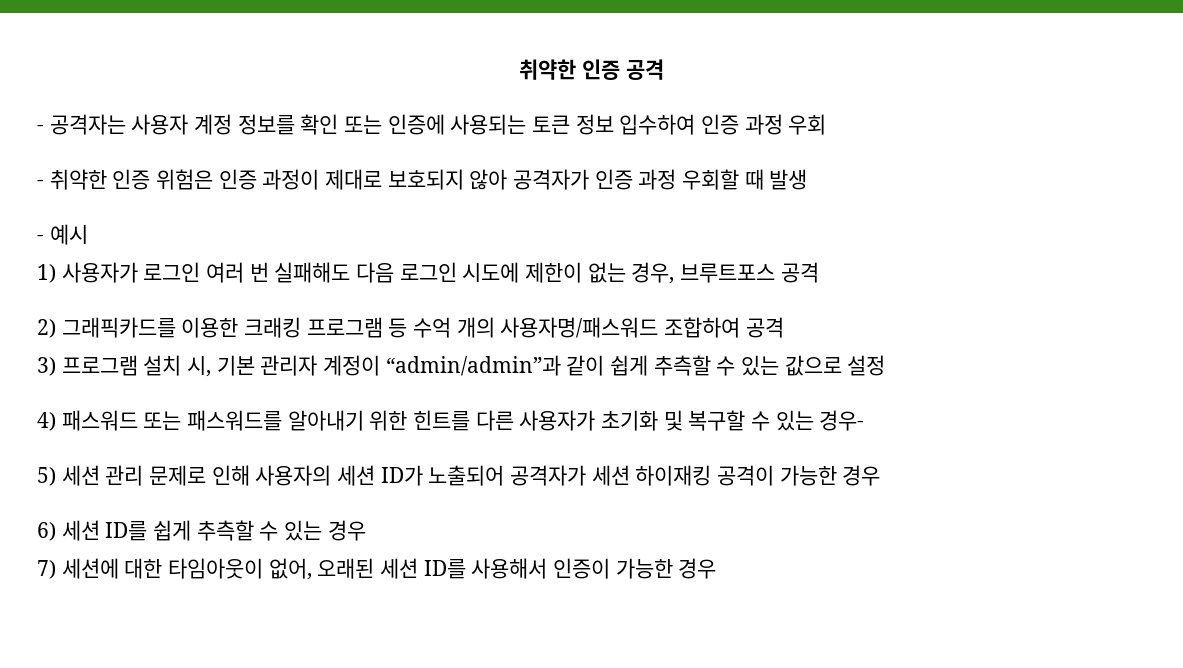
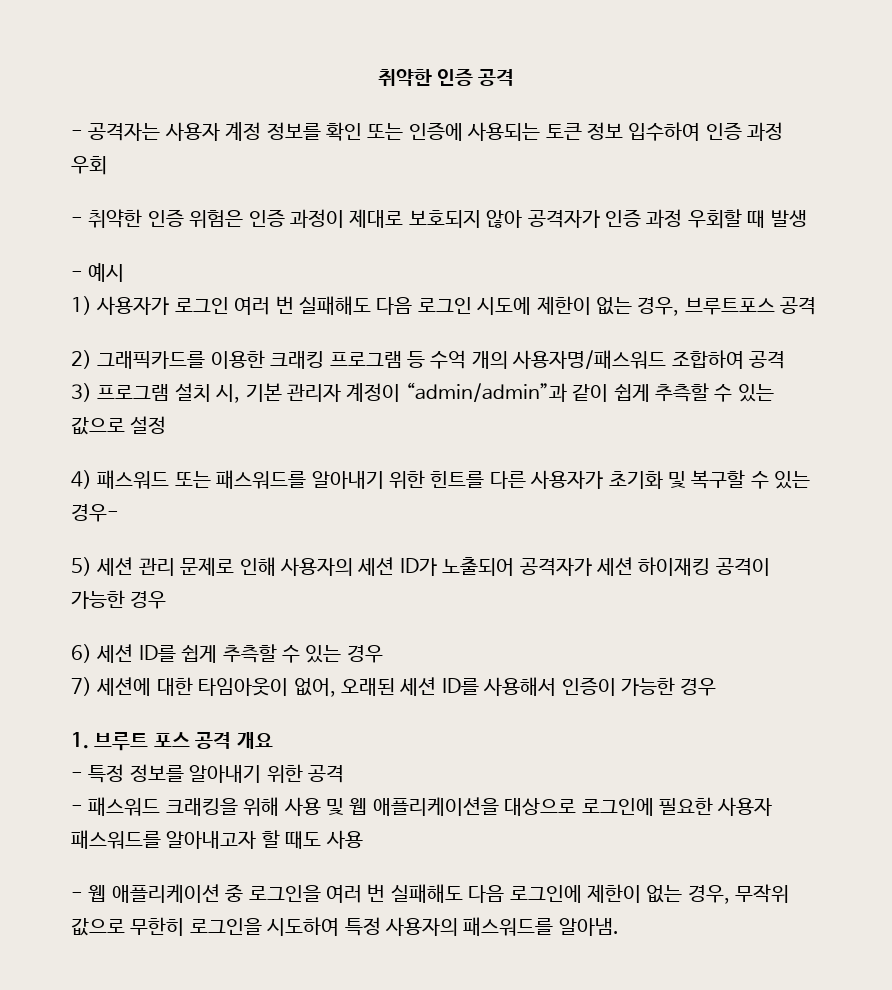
(717, 568) none -> [71,732,273,751] [71,764,344,783] [71,797,773,816] [71,830,363,849] [71,884,790,904] [71,917,619,936] // 1. 브루트 포스 공격 개요 // - 특정 정보를 알아내기 위한 공격 // - 패스워드 크래킹을 위해 사용 및 웹 애플리케이션을 대상으로 로그인에 필요한 사용자 패스워드를 알아내고자 할 때도 사용 // - 웹 애플리케이션 중 로그인을 여러 번 실패해도 다음 로그인에 제한이 없는 경우, 무작위 값으로 무한히 로그인을 시도하여 특정 사용자의 패스워드를 알아냄.

